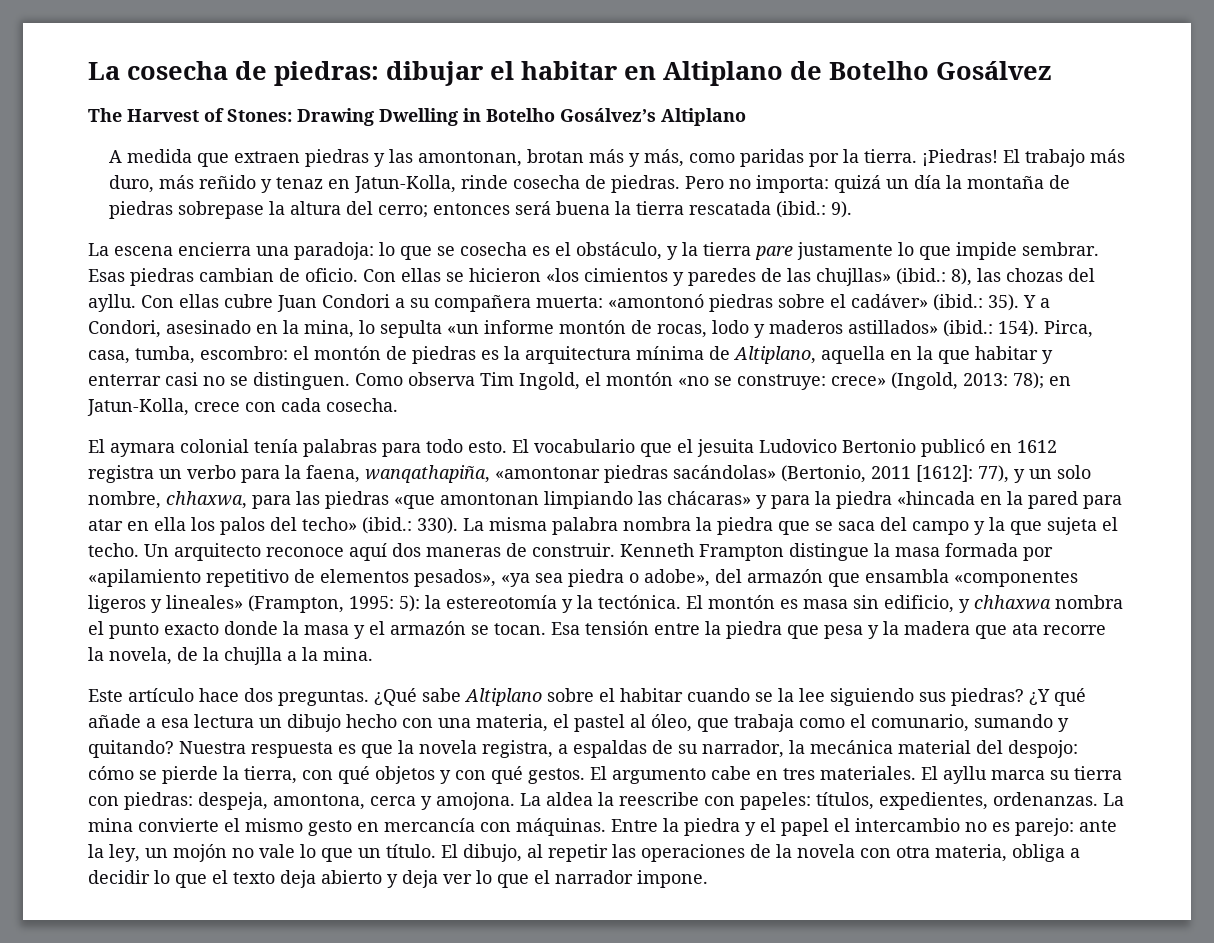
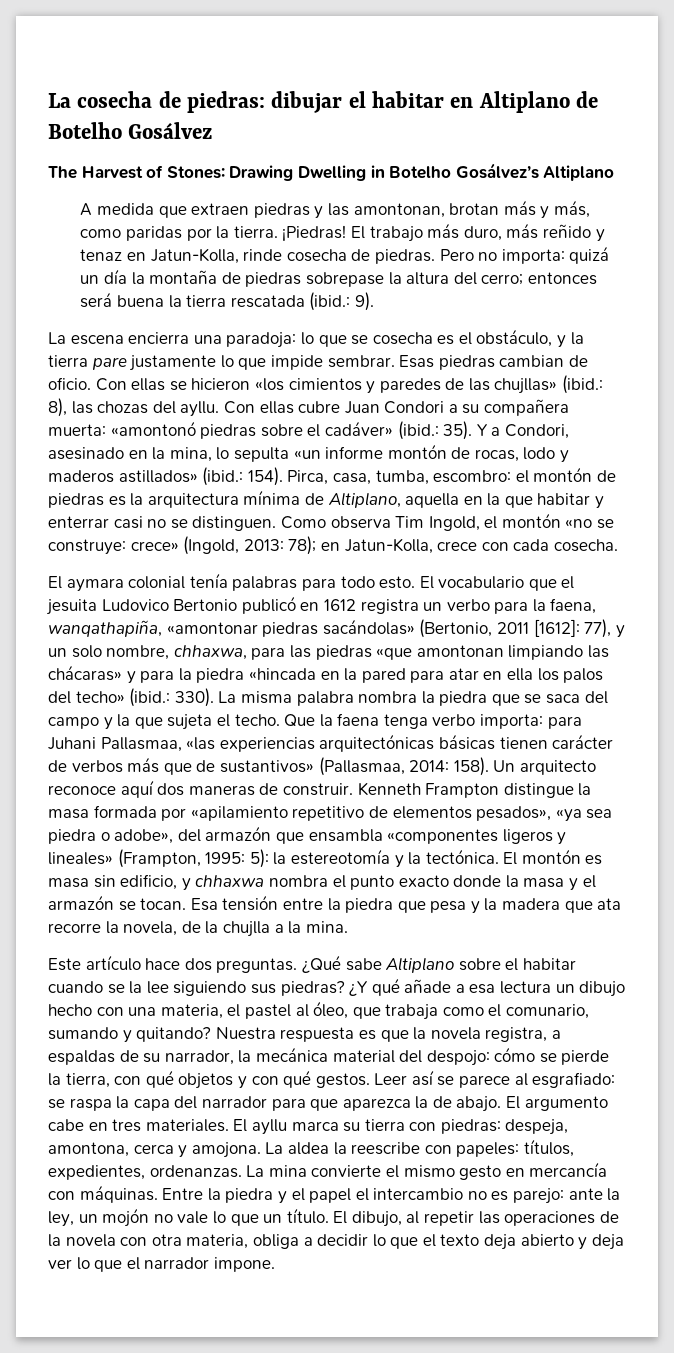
(139, 550) none -> [284,713,582,729] [48,734,614,752] [48,757,489,776] Que la faena tenga verbo importa: para Juhani Pallasmaa, «las experiencias arquitectónicas básicas tienen carácter de verbos más que de sustantivos» (Pallasmaa, 2014: 158).
(585, 776) none -> [374,1070,616,1088] [48,1096,502,1112] Leer así se parece al esgrafiado: se raspa la capa del narrador para que aparezca la de abajo.

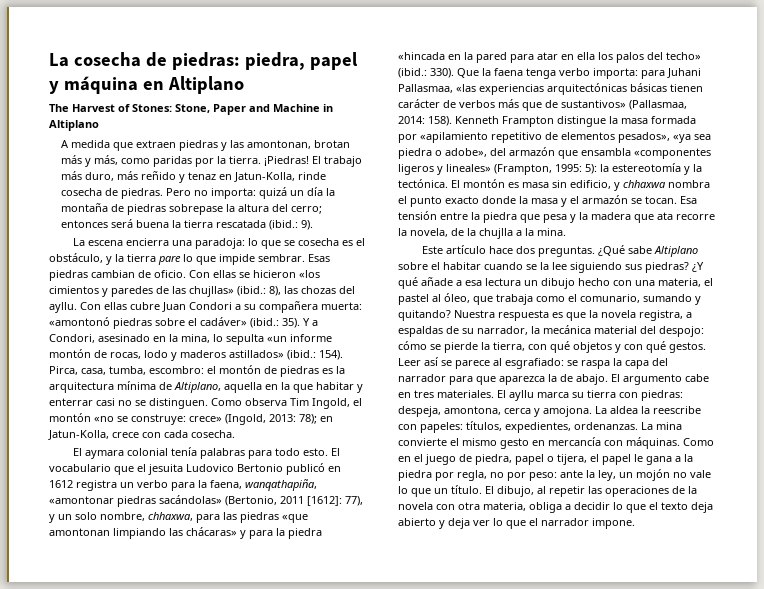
[271,91,445,113] dibujar el habitar -> [244,52,358,70] [49,76,138,94] piedra, papel y máquina
[576,91,599,108] [48,122,213,139] de Botelho Gosálvez -> (244, 85) none
[229,163,539,181] Drawing Dwelling in Botelho Gosálvez’s -> [175,104,333,115] Stone, Paper and Machine in
[129,355,217,371] justamente -> (181, 260) none
[218,691,608,706] [48,714,280,730] La misma palabra nombra la piedra que se saca del campo y la que sujeta el techo. -> (454, 73) none
[493,760,596,775] [48,780,353,798] Un arquitecto reconoce aquí dos maneras de construir. -> (452, 121) none
[162,1188,565,1204] Entre la piedra y el papel el intercambio no es parejo: -> [683,438,714,446] [398,454,693,465] [398,470,557,481] Como en el juego de piedra, papel o tijera, el papel le gana a la piedra por regla, no por peso:

